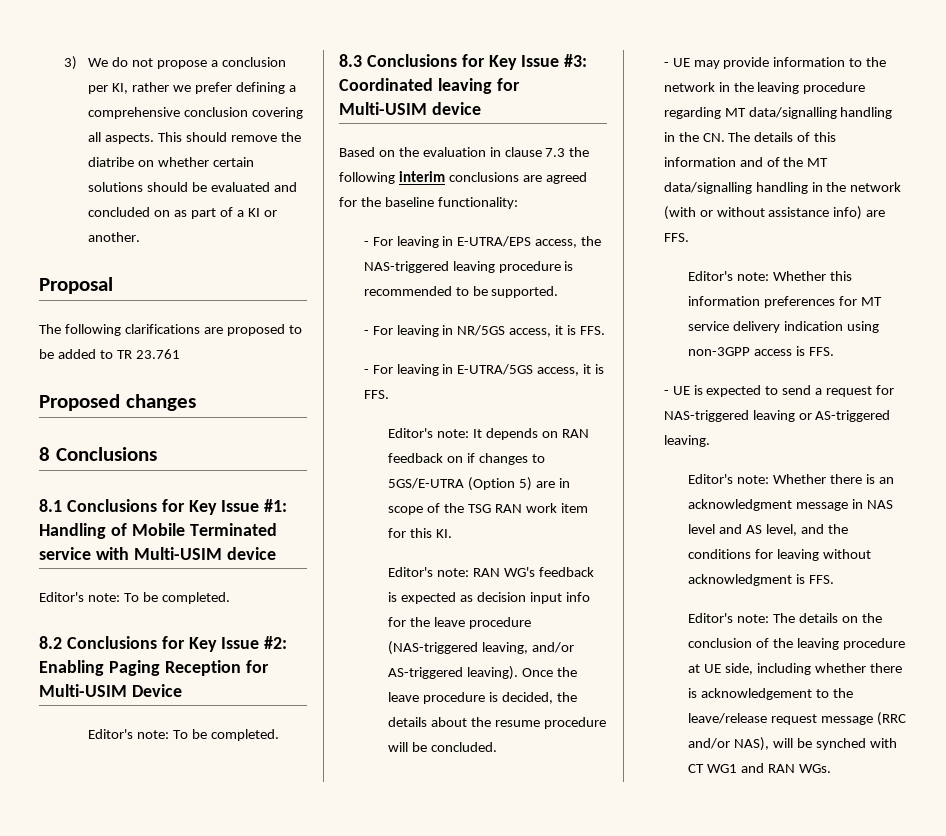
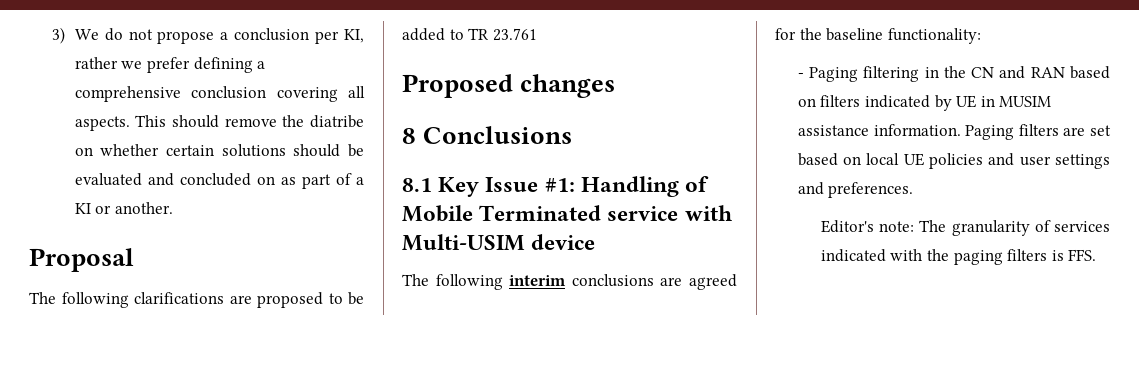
[66,499,185,512] Conclusions for -> (432, 185) none
[39,592,230,604] [39,636,288,652] [39,660,269,676] [39,684,182,697] [88,729,280,741] [339,54,588,70] [339,78,520,94] [339,102,481,115] [339,147,590,157] Editor's note: To be completed. // 8.2 Conclusions for Key Issue #2: Enabling Paging Reception for Multi-USIM Device // Editor's note: To be completed. // 8.3 Conclusions for Key Issue #3: Coordinated leaving for Multi-USIM device // Based on the evaluation in clause 7.3 the -> [402,274,429,286] The
[372,236,602,248] [363,261,574,273] [363,286,559,298] [363,325,606,337] [363,364,605,376] [363,390,389,399] [388,428,590,440] [388,453,546,465] [388,477,571,491] [388,503,588,515] [388,528,453,538] [388,567,595,577] [388,592,591,604] [388,617,532,629] [388,641,575,655] [388,666,578,680] [388,692,578,704] [388,717,607,729] [388,742,498,752] [663,57,887,69] [663,82,866,94] [663,107,893,119] [663,132,837,142] [663,157,829,167] [663,182,902,194] [663,206,886,220] [663,233,689,242] [688,271,853,281] [688,296,883,308] [688,321,880,333] [688,346,835,356] [663,385,895,397] [663,410,891,422] [663,435,710,447] [688,474,895,484] [688,499,894,511] [688,524,849,536] [688,549,872,561] [688,574,835,586] [688,613,883,623] [688,638,906,650] [688,663,903,675] [688,688,854,700] [688,712,907,726] [688,737,898,751] [688,763,832,773] For leaving in E-UTRA/EPS access, the NAS-triggered leaving procedure is recommended to be supported. // - For leaving in NR/5GS access, it is FFS. // - For leaving in E-UTRA/5GS access, it is FFS. // Editor's note: It depends on RAN feedback on if changes to 5GS/E-UTRA (Option 5) are in scope of the TSG RAN work item for this KI. // Editor's note: RAN WG's feedback is expected as decision input info for the leave procedure (NAS-triggered leaving, and/or AS-triggered leaving). Once the leave procedure is decided, the details about the resume procedure will be concluded. // - UE may provide information to the network in the leaving procedure regarding MT data/signalling handling in the CN. The details of this information and of the MT data/signalling handling in the network (with or without assistance info) are FFS. // Editor's note: Whether this information preferences for MT service delivery indication using non-3GPP access is FFS. // - UE is expected to send a request for NAS-triggered leaving or AS-triggered leaving. // Editor's note: Whether there is an acknowledgment message in NAS level and AS level, and the conditions for leaving without acknowledgment is FFS. // Editor's note: The details on the conclusion of the leaving procedure at UE side, including whether there is acknowledgement to the leave/release request message (RRC and/or NAS), will be synched with CT WG1 and RAN WGs. -> [809,66,1110,82] [797,95,1052,111] [797,124,1111,140] [797,153,1110,169] [797,182,914,198] [820,220,1110,236] [820,249,1097,265] Paging filtering in the CN and RAN based on filters indicated by UE in MUSIM assistance information. Paging filters are set based on local UE policies and user settings and preferences. // Editor's note: The granularity of services indicated with the paging filters is FFS.

